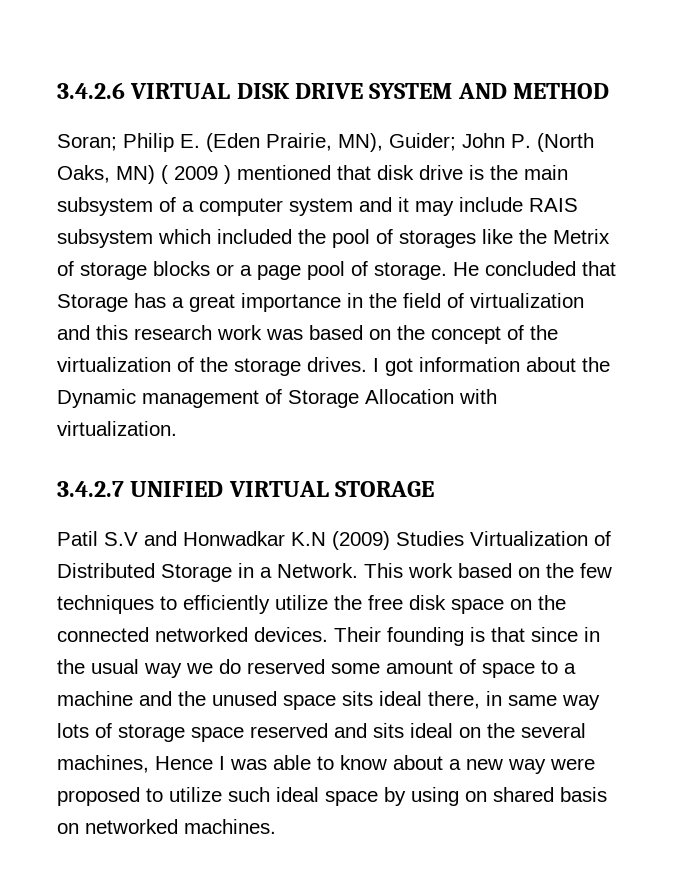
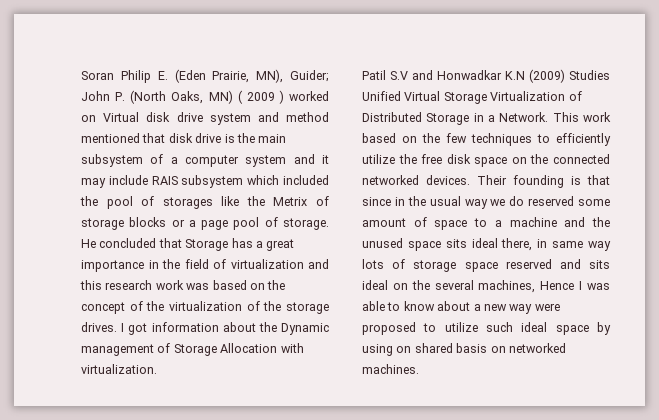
[57,82,610,99] [57,134,117,151] 3.4.2.6 VIRTUAL DISK DRIVE SYSTEM AND METHOD // Soran; -> [81,71,114,80] Soran
(231, 174) none -> [289,91,329,101] [81,112,329,125] worked on Virtual disk drive system and method
[57,481,435,497] // 3.4.2.7 UNIFIED VIRTUAL STORAGE -> (157, 369) none
(464, 538) none -> [362,91,487,104] Unified Virtual Storage

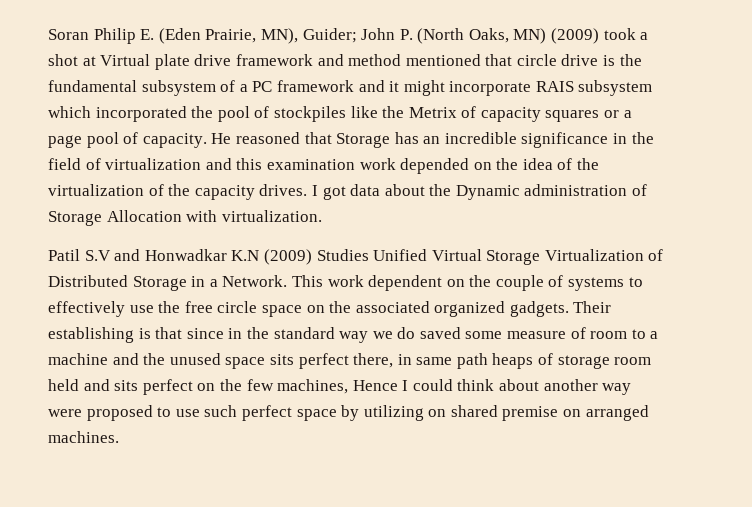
[237,90,329,104] [81,112,251,125] ( 2009 ) worked on Virtual disk drive system -> [551,28,649,44] [48,54,313,70] (2009) took a shot at Virtual plate drive framework
[168,133,193,143] disk -> [516,54,557,66] circle
[258,134,287,143] main -> [48,80,137,92] fundamental
[185,154,329,167] [81,175,148,188] computer system and it may include -> [252,80,532,96] PC framework and it might incorporate
[283,175,329,185] included -> [95,106,187,122] incorporated
[162,197,213,209] storages -> [273,106,346,122] stockpiles
[81,217,167,230] storage blocks -> [480,107,600,122] capacity squares
[283,218,329,230] [81,238,295,251] [81,260,144,272] storage. He concluded that Storage has a great importance -> [142,132,609,148] capacity. He reasoned that Storage has an incredible significance
[105,280,286,290] [81,302,125,314] research work was based on the concept -> [266,158,553,174] examination work depended on the idea
[286,302,329,314] storage -> [194,185,255,200] capacity
[151,322,219,332] information -> [350,184,381,196] data
[81,344,154,356] management -> [524,184,628,196] administration
[362,133,611,146] [362,154,395,164] based on the few techniques to efficiently utilize -> [368,275,643,291] [48,301,154,317] dependent on the couple of systems to effectively use
[446,154,471,164] disk -> [217,301,258,313] circle
[553,154,610,164] [362,175,564,188] connected networked devices. Their founding -> [355,301,612,317] [48,327,134,343] associated organized gadgets. Their establishing
[429,196,461,206] usual -> [273,327,335,339] standard
[528,196,610,206] [362,217,468,230] reserved some amount of space -> [419,327,628,339] saved some measure of room
[471,238,498,248] ideal -> [298,353,349,369] perfect
[588,241,611,251] [362,259,552,272] way lots of storage space reserved -> [456,353,652,369] [48,379,79,391] path heaps of storage room held
[362,280,474,290] ideal on the several -> [142,379,274,395] perfect on the few
[587,283,610,290] [362,301,507,311] was able to know about a new -> [412,379,598,391] could think about another
[444,322,548,332] utilize such ideal -> [175,405,292,421] use such perfect
[362,344,393,356] using -> [363,405,424,421] utilizing
[456,343,566,353] basis on networked -> [502,405,649,421] premise on arranged

